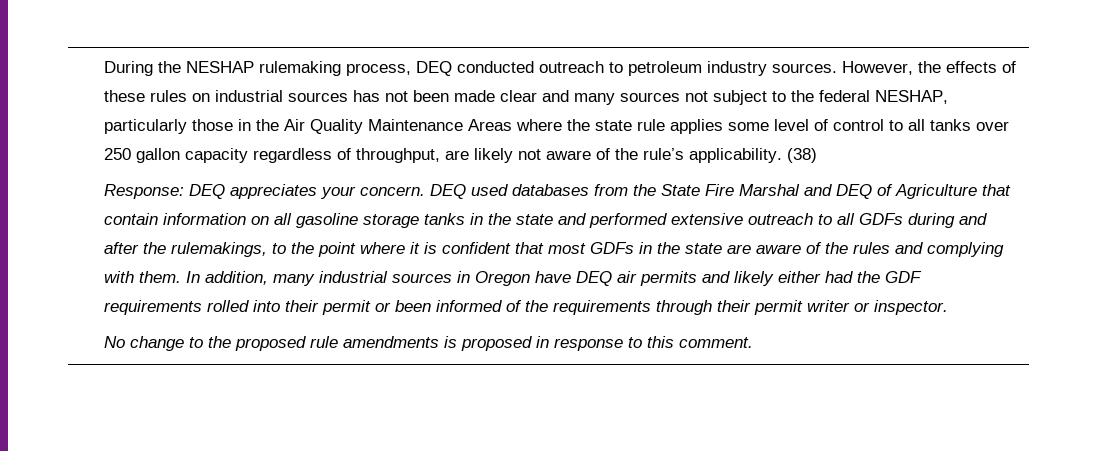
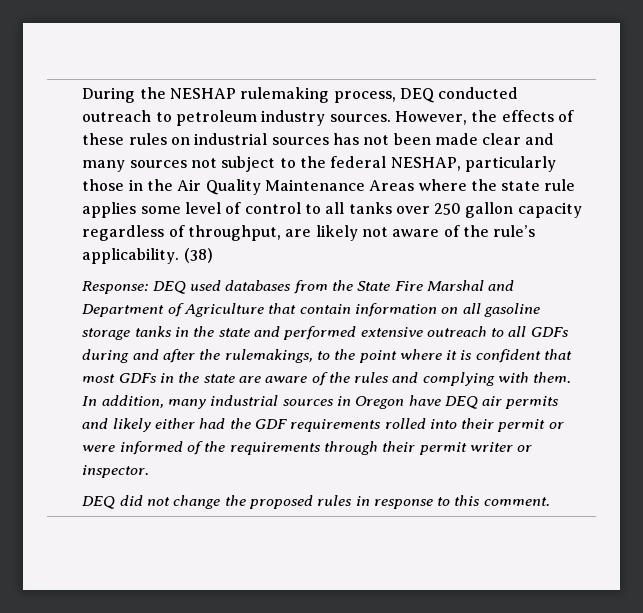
[230,184,467,199] appreciates your concern. DEQ -> (186, 287) none
[836,184,873,199] DEQ -> [82,304,165,317] Department
[395,300,432,312] been -> [82,445,116,452] were
[104,336,533,351] No change to the proposed rule amendments is proposed -> [82,495,353,509] DEQ did not change the proposed rules

